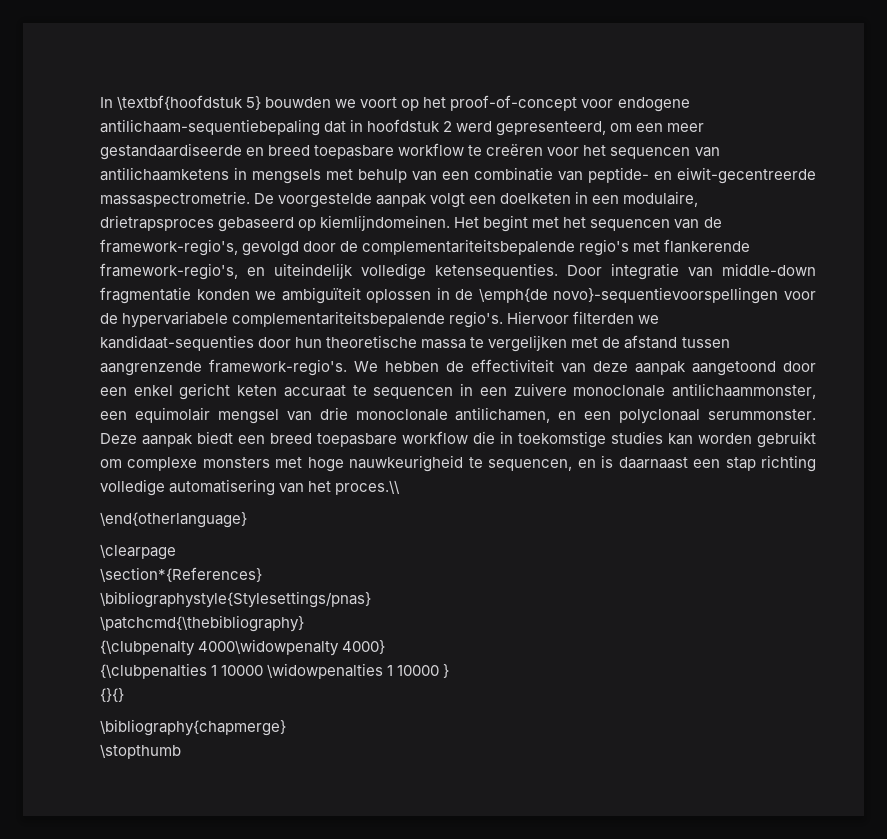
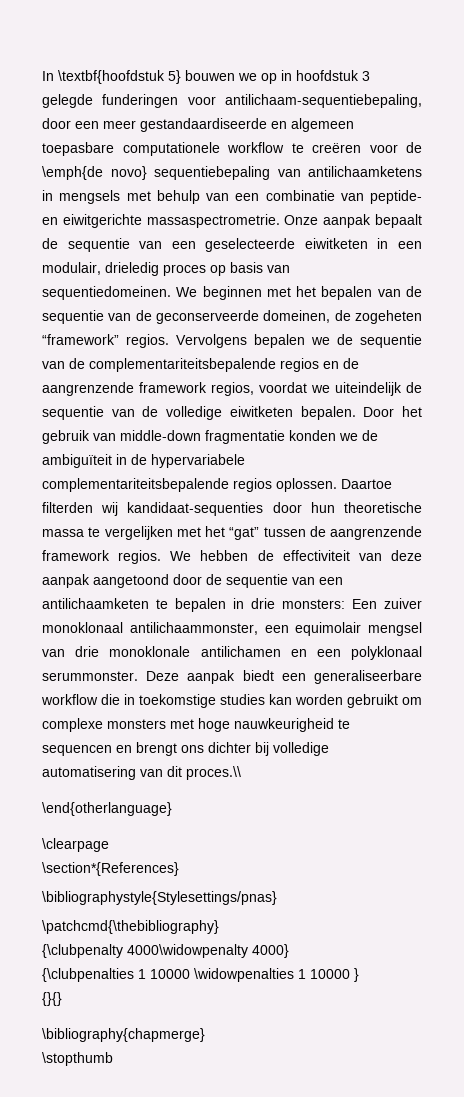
[265,95,690,112] [100,119,633,136] bouwden we voort op het proof-of-concept voor endogene antilichaam-sequentiebepaling dat in hoofdstuk 2 werd gepresenteerd, om -> [185,70,370,84] [42,94,422,108] [42,118,71,129] bouwen we op in hoofdstuk 3 gelegde funderingen voor antilichaam-sequentiebepaling, door
[268,145,395,159] breed toepasbare -> [291,118,354,132] [42,142,220,156] algemeen toepasbare computationele
[583,145,691,159] het sequencen -> [406,142,422,153] [42,166,270,180] de \emph{de novo} sequentiebepaling
[677,167,816,184] [100,191,699,208] [100,215,722,232] [100,239,751,256] [100,263,679,280] eiwit-gecentreerde massaspectrometrie. De voorgestelde aanpak volgt een doelketen in een modulaire, drietrapsproces gebaseerd op kiemlijndomeinen. Het begint met het sequencen van de framework-regio's, gevolgd door de complementariteitsbepalende regio's met flankerende framework-regio's, en uiteindelijk volledige ketensequenties. Door integratie -> [62,214,422,228] [42,238,422,252] [42,262,290,276] [42,286,422,300] [42,310,422,324] [42,334,422,348] [42,358,359,372] [42,382,422,396] [42,406,422,420] [42,430,90,444] eiwitgerichte massaspectrometrie. Onze aanpak bepaalt de sequentie van een geselecteerde eiwitketen in een modulair, drieledig proces op basis van sequentiedomeinen. We beginnen met het bepalen van de sequentie van de geconserveerde domeinen, de zogeheten “framework” regios. Vervolgens bepalen we de sequentie van de complementariteitsbepalende regios en de aangrenzende framework regios, voordat we uiteindelijk de sequentie van de volledige eiwitketen bepalen. Door het gebruik
[281,287,816,304] [100,311,660,328] ambiguïteit oplossen in de \emph{de novo}-sequentievoorspellingen voor de hypervariabele complementariteitsbepalende regio's. Hiervoor filterden we -> [362,430,378,441] [42,454,245,468] [42,478,392,492] [42,502,119,516] de ambiguïteit in de hypervariabele complementariteitsbepalende regios oplossen. Daartoe filterden wij
[602,335,730,349] [100,359,347,376] de afstand tussen aangrenzende framework-regio's. -> [205,526,422,540] [42,550,162,564] het “gat” tussen de aangrenzende framework regios.
[100,383,666,400] een enkel gericht keten accuraat te sequencen in een zuivere monoclonale -> [206,574,343,588] [42,598,422,612] [42,622,123,633] de sequentie van een antilichaamketen te bepalen in drie monsters: Een zuiver monoklonaal
[355,407,551,423] monoclonale antilichamen, -> [109,646,281,657] monoklonale antilichamen
[619,409,701,424] polyclonaal -> [351,646,422,660] polyklonaal
[270,433,397,447] breed toepasbare -> [313,670,422,684] generaliseerbare
[488,455,816,472] sequencen, en is daarnaast een stap richting -> [42,742,269,756] sequencen en brengt ons dichter bij
[308,481,332,492] het -> [167,766,182,777] dit

